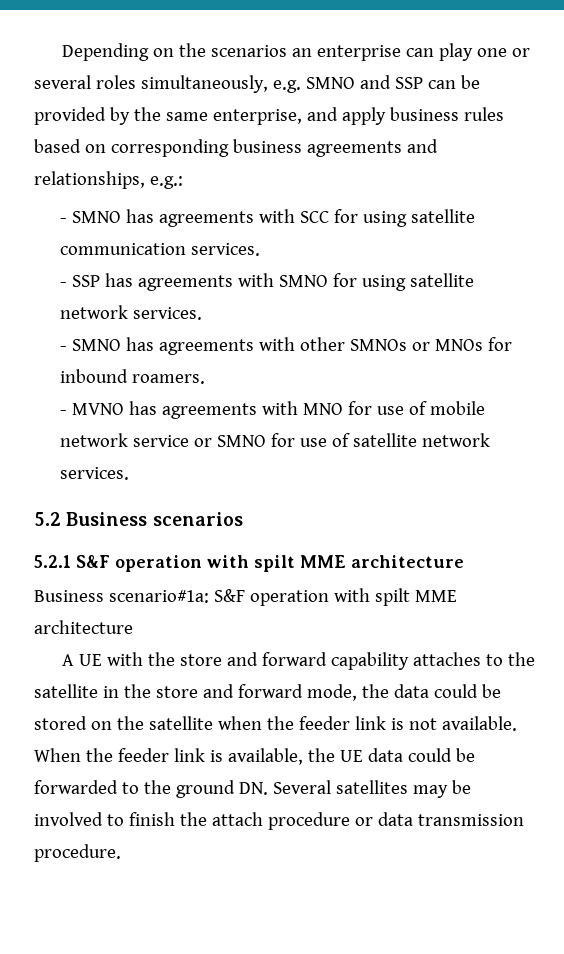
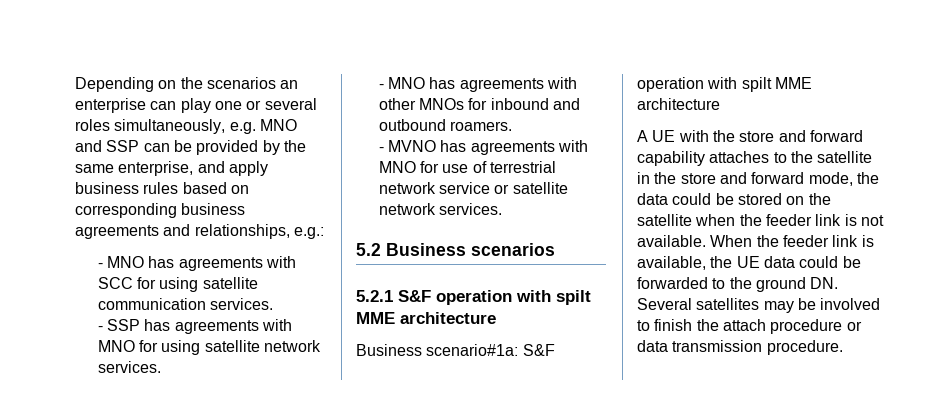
[305,77,355,89] SMNO -> [259,119,297,131] MNO
[72,211,122,223] SMNO -> [106,256,144,268] MNO
[279,275,329,287] SMNO -> [97,340,135,352] MNO
[72,339,122,351] SMNO -> [387,77,425,89] MNO
[349,339,430,351] SMNOs or -> (416, 104) none
(129, 376) none -> [552,98,580,110] [378,119,446,131] and outbound
[429,401,485,415] mobile -> [489,161,556,173] terrestrial
[217,433,350,447] SMNO for use of -> (510, 189) none

